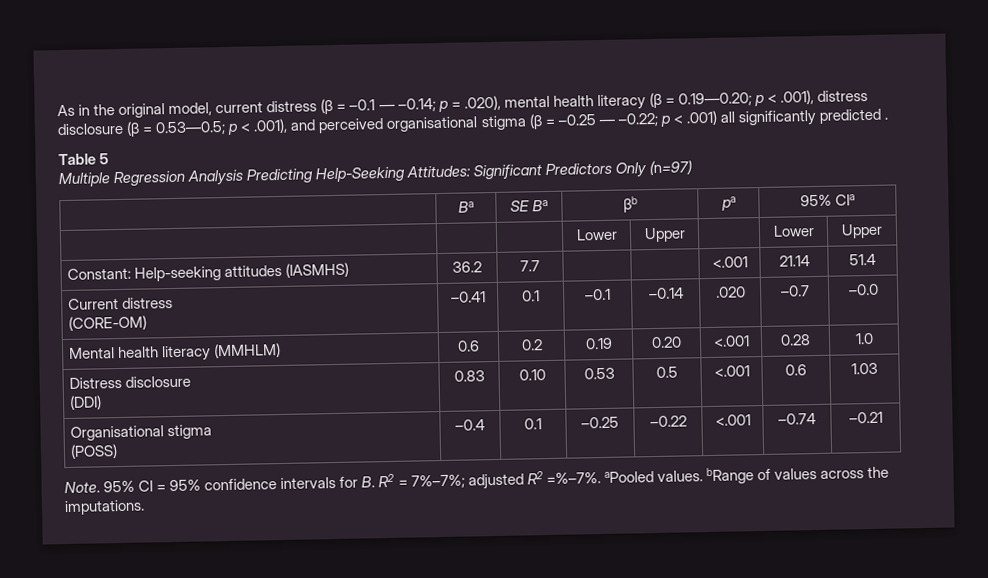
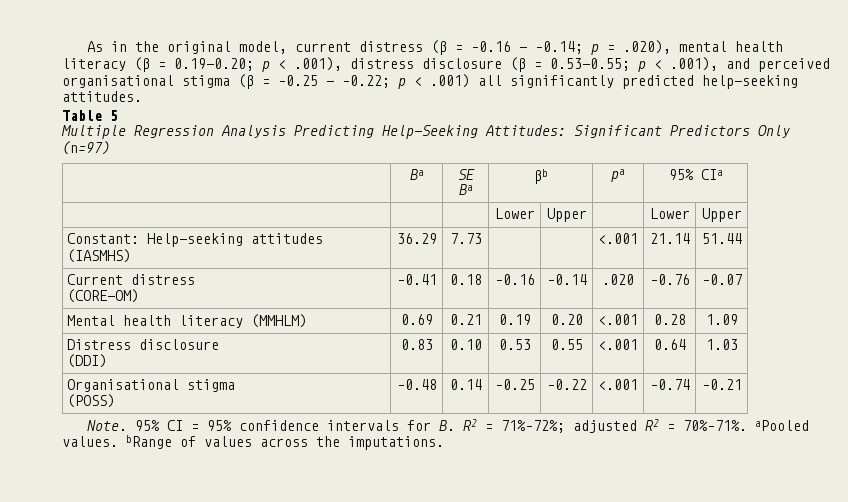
[349,99,376,111] –0.1 -> [471,41,512,52] –0.16
[155,120,227,136] 0.53—0.5; -> [550,58,630,71] 0.53—0.55;
[884,117,889,120] . -> [702,75,798,89] [62,91,142,102] help-seeking attitudes.
[452,261,482,273] [520,260,540,272] 36.2 | 7.7 -> [396,233,437,244] [449,233,482,244] 36.29 | 7.73
[849,253,876,266] 51.4 -> [701,233,742,244] 51.44
[522,290,540,302] [585,288,611,301] 0.1 | –0.1 -> [449,274,482,285] [494,274,535,285] 0.18 | –0.16
[779,285,810,297] [847,283,879,296] –0.7 | –0.0 -> [649,274,690,285] [701,274,742,285] –0.76 | –0.07
[457,340,480,352] [520,339,543,351] 0.6 | 0.2 -> [400,314,433,325] [449,314,482,325] 0.69 | 0.21
[854,332,874,345] 1.0 -> [705,314,738,325] 1.09
[656,366,678,378] [713,365,750,377] [785,364,807,376] 0.5 | <.001 | 0.6 -> [550,339,583,350] [598,339,638,350] [653,339,686,350] 0.55 | <.001 | 0.64
[455,419,485,431] [524,418,542,430] –0.4 | 0.1 -> [396,379,437,390] [449,379,482,390] –0.48 | 0.14
[410,474,465,489] 7%–7%; -> [501,420,566,433] 71%–72%;
[545,472,601,485] =%–7%. -> [667,420,748,431] = 70%–71%.

